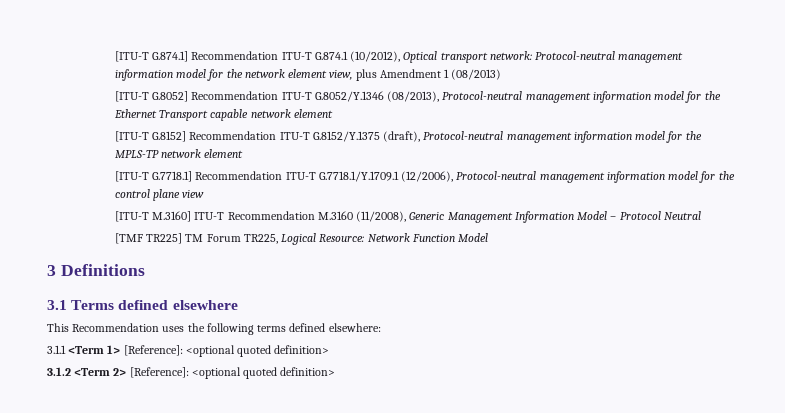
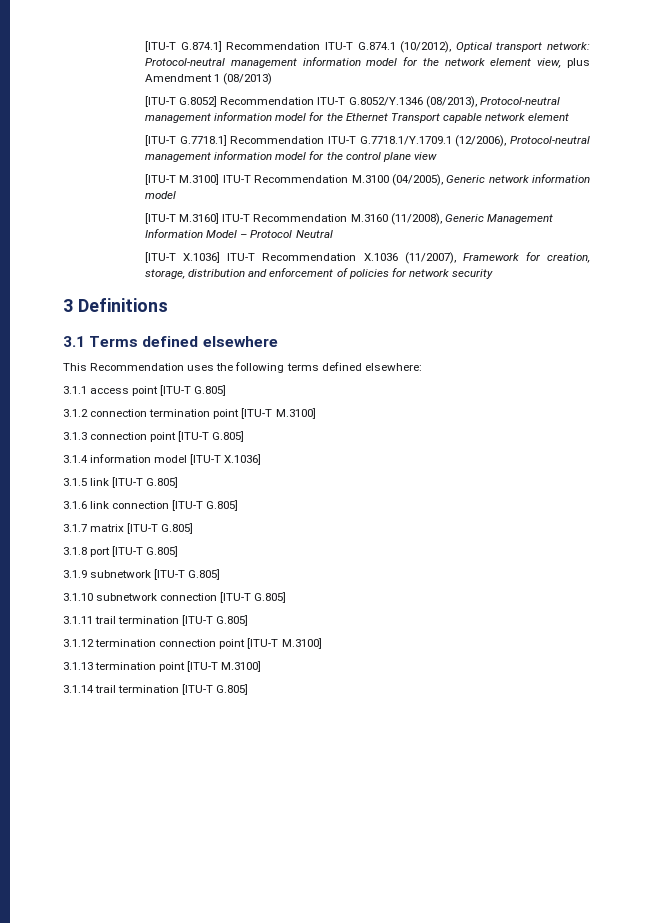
[114,131,702,143] [114,149,244,158] // [ITU-T G.8152] Recommendation ITU-T G.8152/Y.1375 (draft), Protocol-neutral management information model for the MPLS-TP network element -> (570, 117) none
(205, 194) none -> [145,174,590,186] [145,191,177,199] // [ITU-T M.3100] ITU-T Recommendation M.3100 (04/2005), Generic network information model
[114,233,489,245] [TMF TR225] TM Forum TR225, Logical Resource: Network Function Model -> [145,252,590,264] [145,268,493,279] [ITU-T X.1036] ITU-T Recommendation X.1036 (11/2007), Framework for creation, storage, distribution and enforcement of policies for network security
[68,345,330,357] [47,367,336,379] <Term 1> [Reference]: <optional quoted definition> // 3.1.2 <Term 2> [Reference]: <optional quoted definition> -> [90,385,227,396] [63,408,316,419] [63,431,245,442] [63,454,262,465] [63,477,179,488] [63,500,239,511] [63,523,194,534] [63,546,179,557] [63,569,221,580] [63,592,287,603] [63,615,249,626] [63,638,322,649] [63,661,262,672] [63,684,249,695] access point [ITU-T G.805] // 3.1.2 connection termination point [ITU-T M.3100] // 3.1.3 connection point [ITU-T G.805] // 3.1.4 information model [ITU-T X.1036] // 3.1.5 link [ITU-T G.805] // 3.1.6 link connection [ITU-T G.805] // 3.1.7 matrix [ITU-T G.805] // 3.1.8 port [ITU-T G.805] // 3.1.9 subnetwork [ITU-T G.805] // 3.1.10 subnetwork connection [ITU-T G.805] // 3.1.11 trail termination [ITU-T G.805] // 3.1.12 termination connection point [ITU-T M.3100] // 3.1.13 termination point [ITU-T M.3100] // 3.1.14 trail termination [ITU-T G.805]

